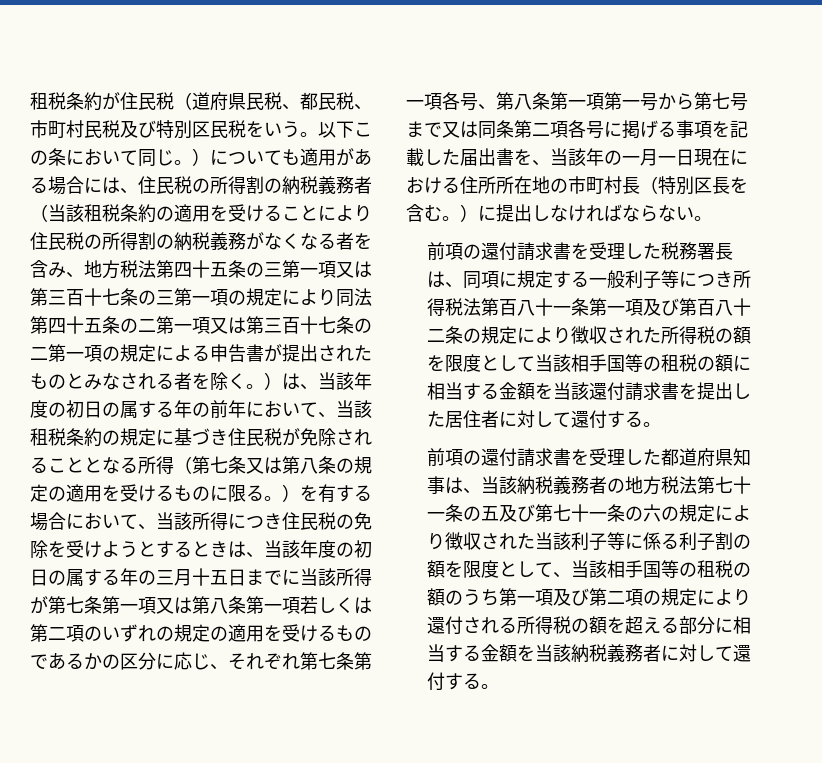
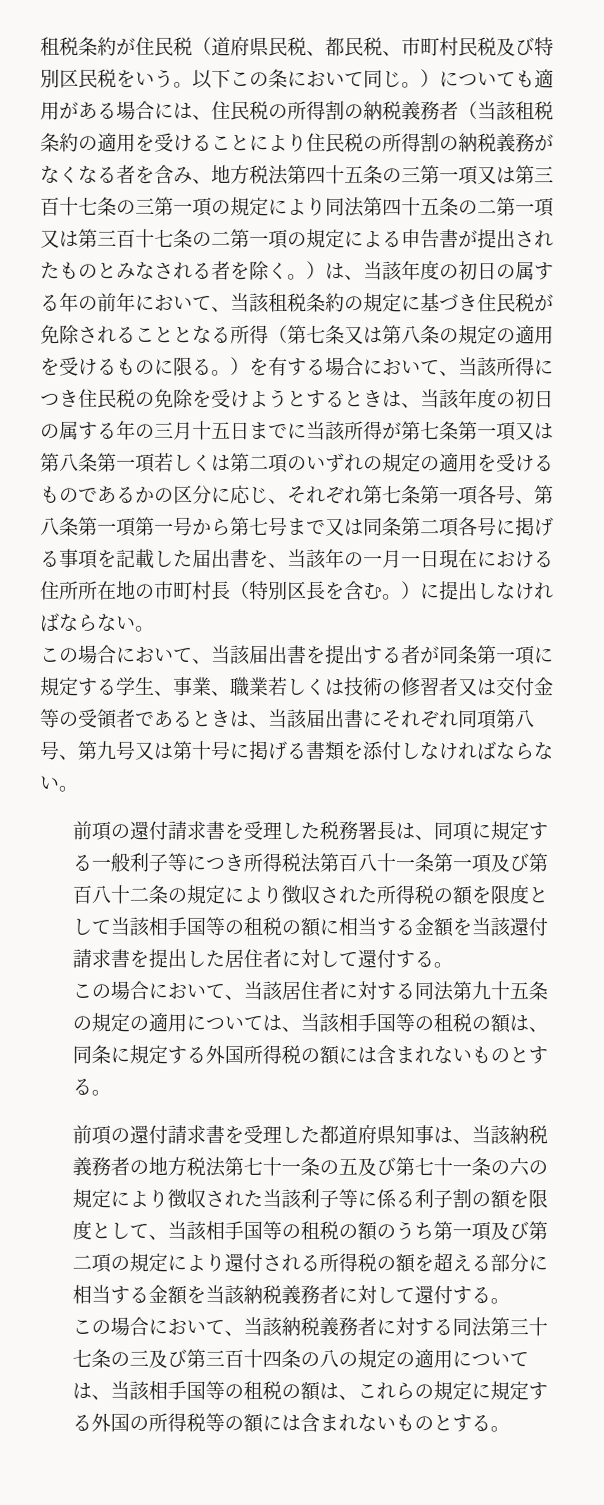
(712, 218) none -> [40,644,554,666] [40,676,554,697] [40,708,535,730] [39,740,554,762] [39,775,78,792] // この場合において、当該届出書を提出する者が同条第一項に規定する学生、事業、職業若しくは技術の修習者又は交付金等の受領者であるときは、当該届出書にそれぞれ同項第八号、第九号又は第十号に掲げる書類を添付しなければならない。
(661, 424) none -> [71,980,548,1002] [71,1012,548,1034] [71,1044,548,1066] [71,1078,111,1096] // この場合において、当該居住者に対する同法第九十五条の規定の適用については、当該相手国等の租税の額は、同条に規定する外国所得税の額には含まれないものとする。
(499, 686) none -> [71,1316,548,1338] [71,1348,529,1369] [71,1380,548,1402] [71,1412,510,1433] // この場合において、当該納税義務者に対する同法第三十七条の三及び第三百十四条の八の規定の適用については、当該相手国等の租税の額は、これらの規定に規定する外国の所得税等の額には含まれないものとする。

